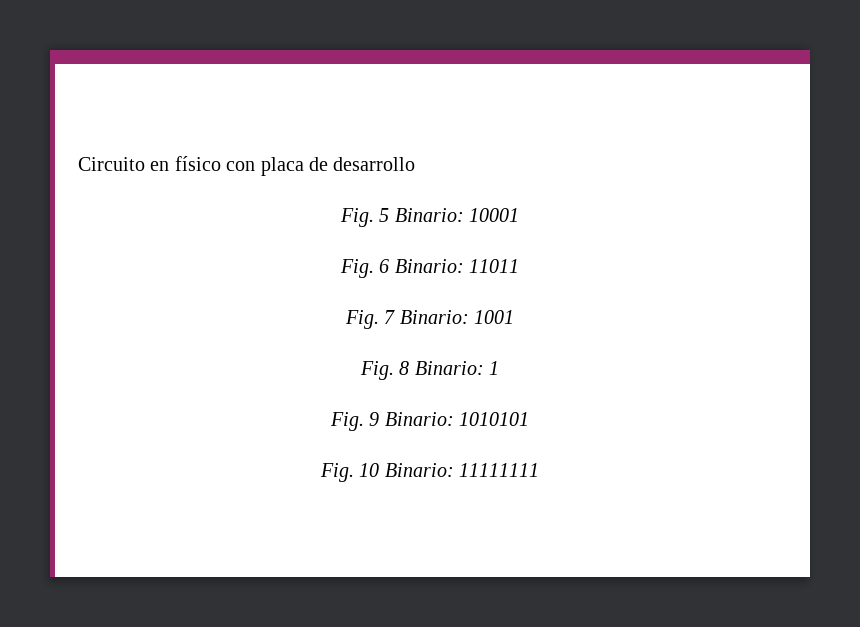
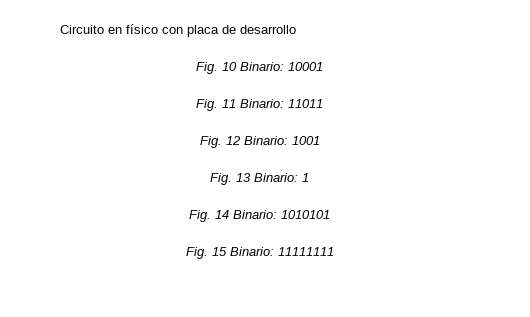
[379,208,390,222] 5 -> [222,62,237,71] 10
[379,259,390,273] 6 -> [222,99,236,108] 11
[384,310,396,324] 7 -> [225,136,241,145] 12
[399,361,410,375] 8 -> [236,173,251,182] 13
[369,412,380,426] 9 -> [215,210,229,219] 14
[359,463,380,477] 10 -> [211,247,227,256] 15

